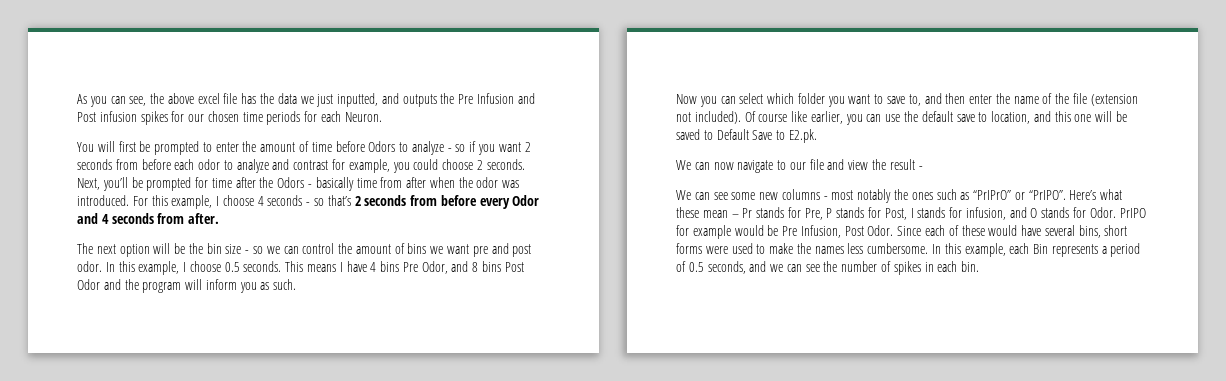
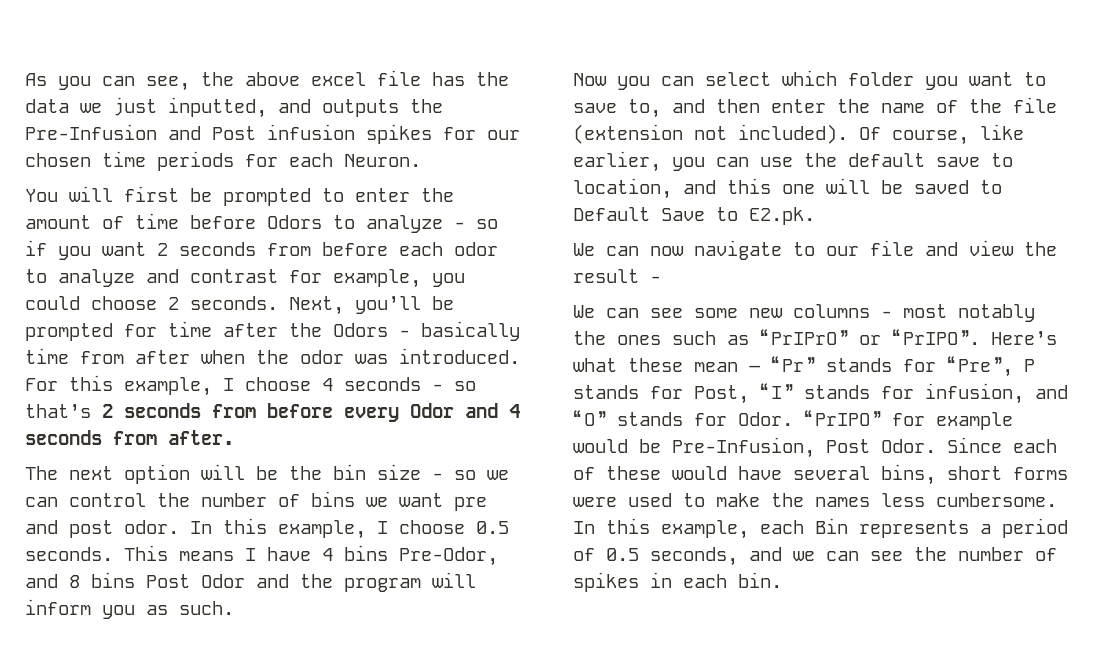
[458,93,515,104] Pre Infusion -> [25,124,157,140] Pre-Infusion
[355,244,391,254] amount -> [201,493,267,507] number
[402,261,448,274] Pre Odor, -> [399,547,498,566] Pre-Odor,
[758,114,788,122] course -> [892,130,969,145] course,
[742,207,823,220] Pr stands for Pre, -> [771,356,1013,377] “Pr” stands for “Pre”,
[910,208,914,218] I -> [760,383,793,399] “I”
[1030,208,1038,218] O -> [573,410,606,426] “O”
[1119,208,1146,218] PrIPO -> [804,410,881,426] “PrIPO”
[782,225,841,238] Pre Infusion, -> [672,437,815,458] Pre-Infusion,

